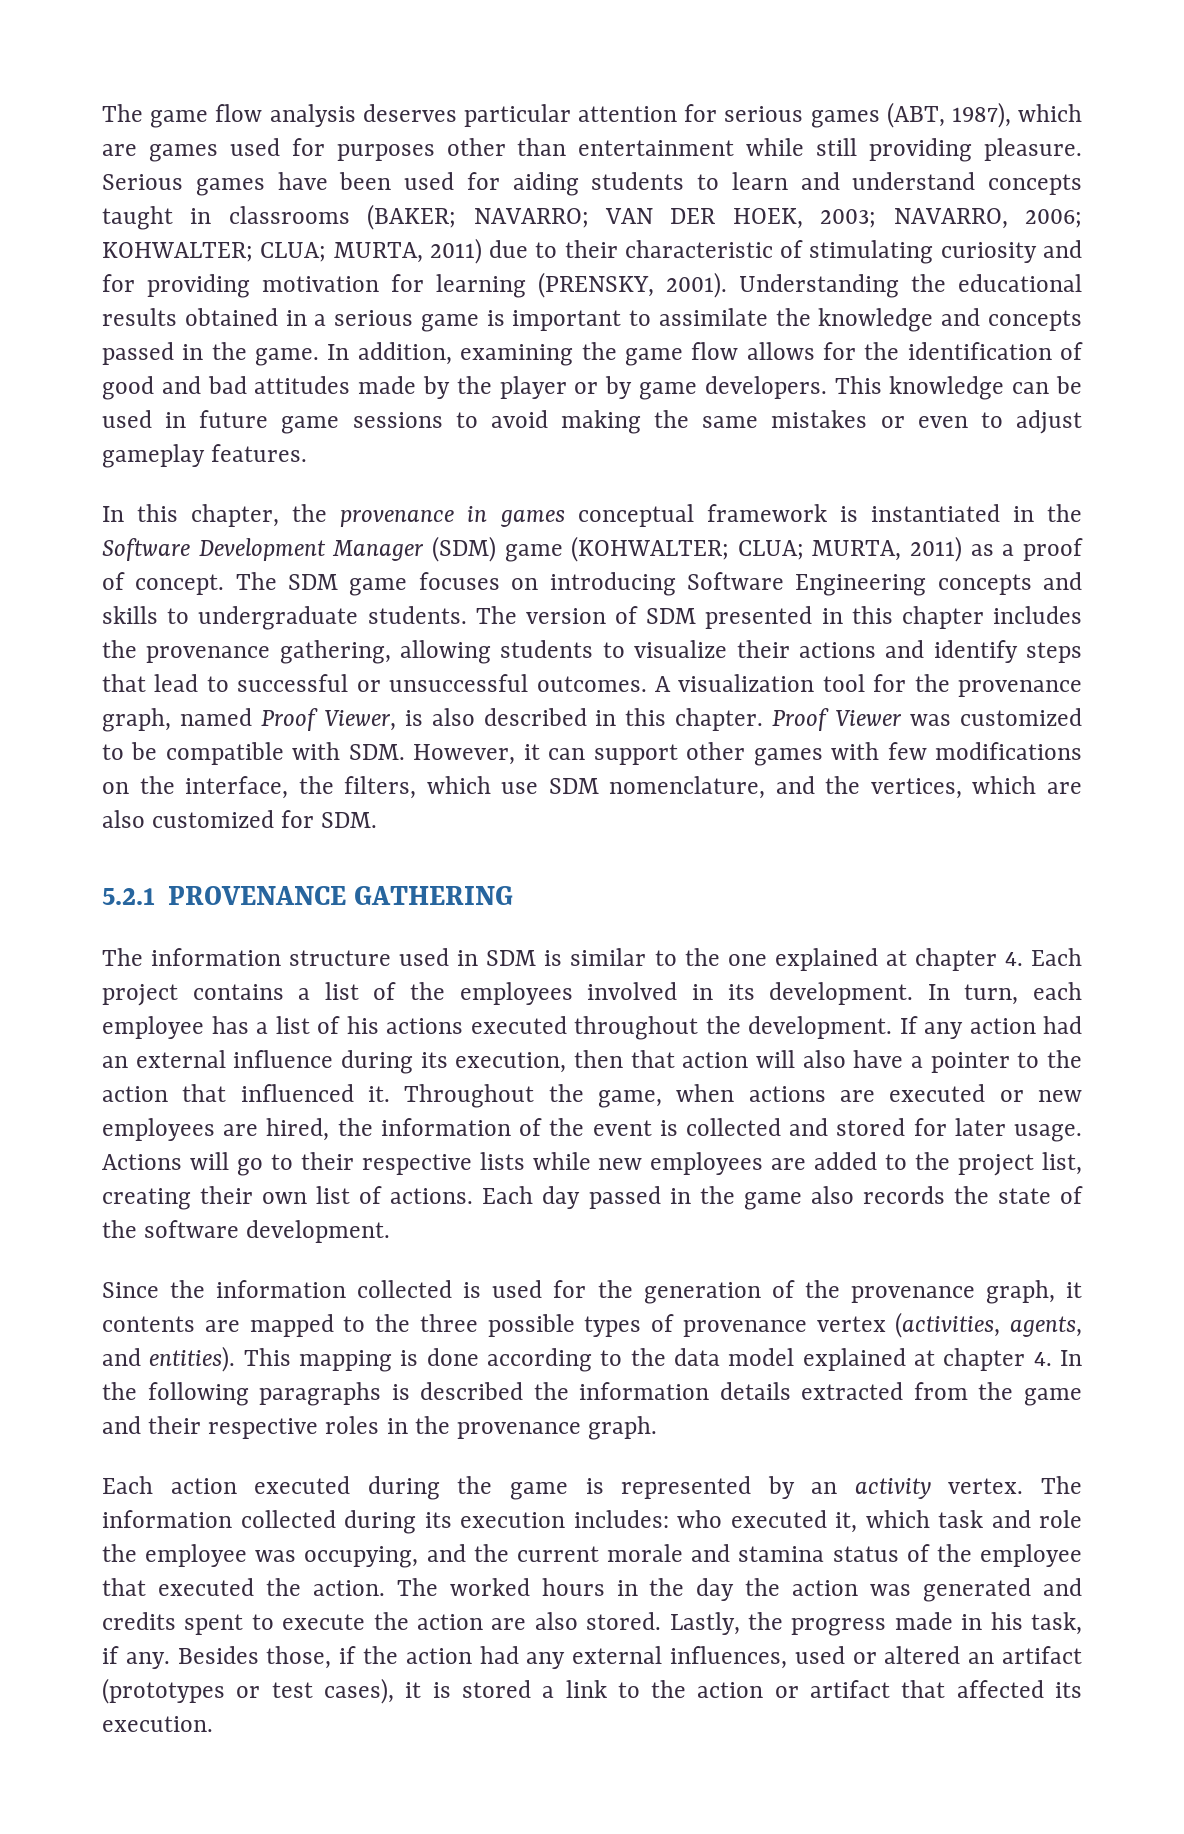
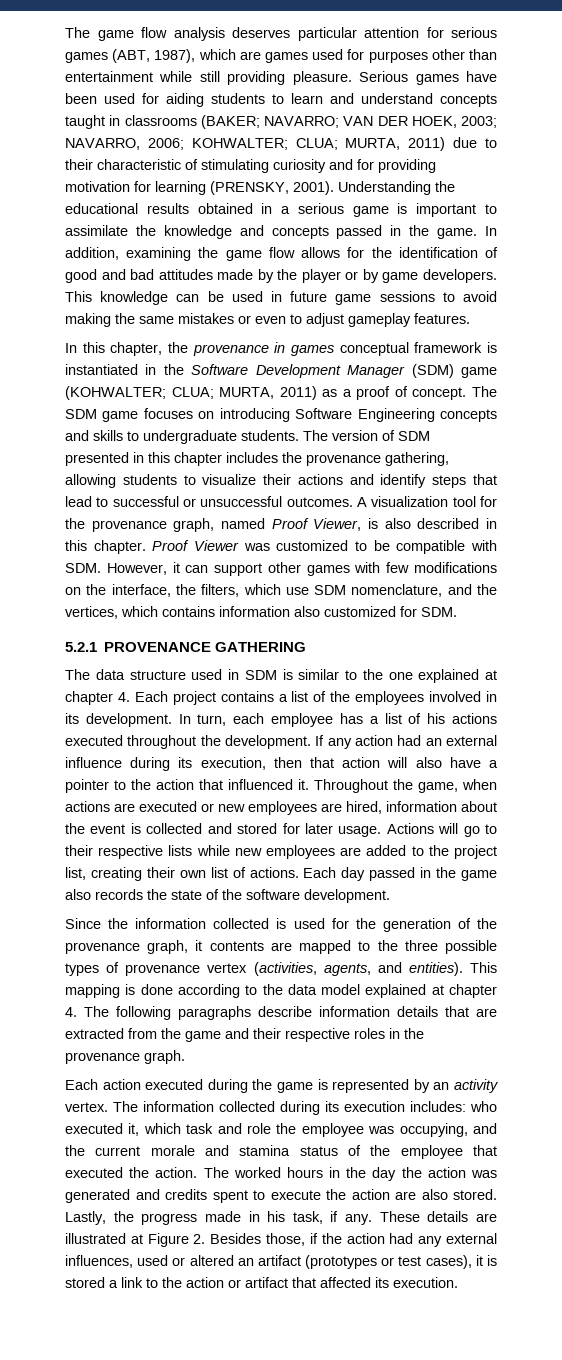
[1047,782,1082,794] are -> [162,606,290,617] contains information
[151,948,282,966] information -> [95,669,125,680] data
[337,1118,543,1136] the information of -> [386,801,497,812] information about
[1060,1350,1083,1366] [102,1382,791,1406] In the following paragraphs is described the information details -> [84,1006,497,1020] The following paragraphs describe information details that are
(170, 1660) none -> [379,1211,497,1222] [65,1233,206,1247] These details are illustrated at Figure 2.

